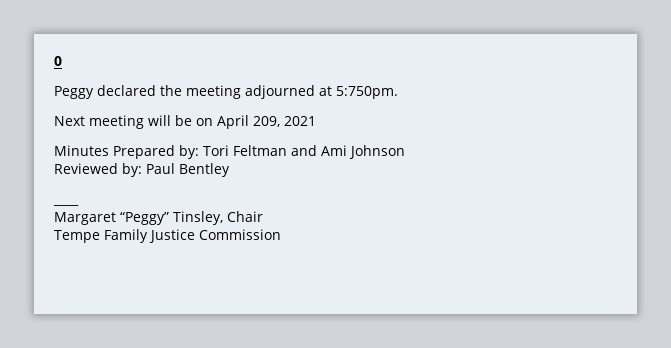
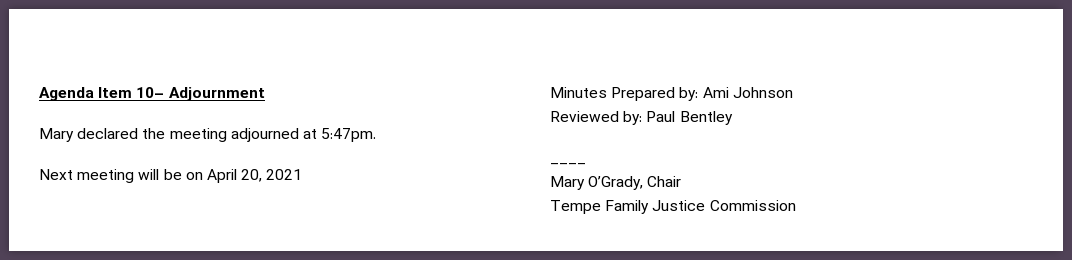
[54,56,62,66] [54,86,94,99] 0 // Peggy -> [39,87,265,101] [39,128,74,142] Agenda Item 10– Adjournment // Mary
[336,86,398,99] 5:750pm. -> [321,128,377,142] 5:47pm.
[253,116,280,127] 209, -> [241,169,263,182] 20,
[203,145,317,156] Tori Feltman and -> (699, 94) none
[54,211,223,225] Margaret “Peggy” Tinsley, -> [550,176,644,190] Mary O’Grady,

